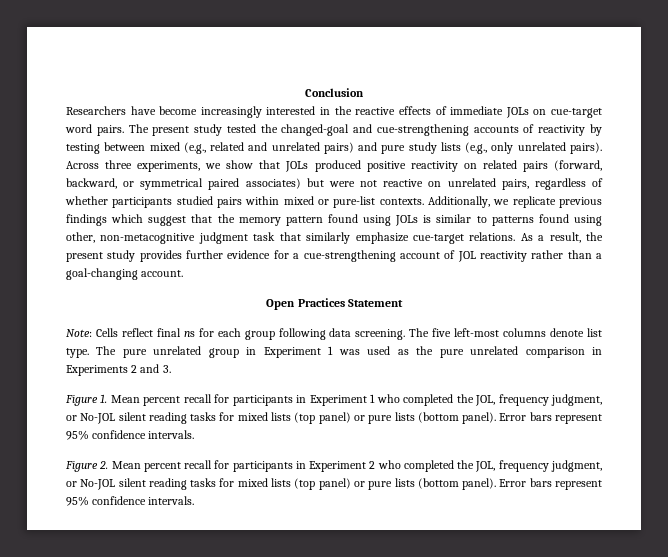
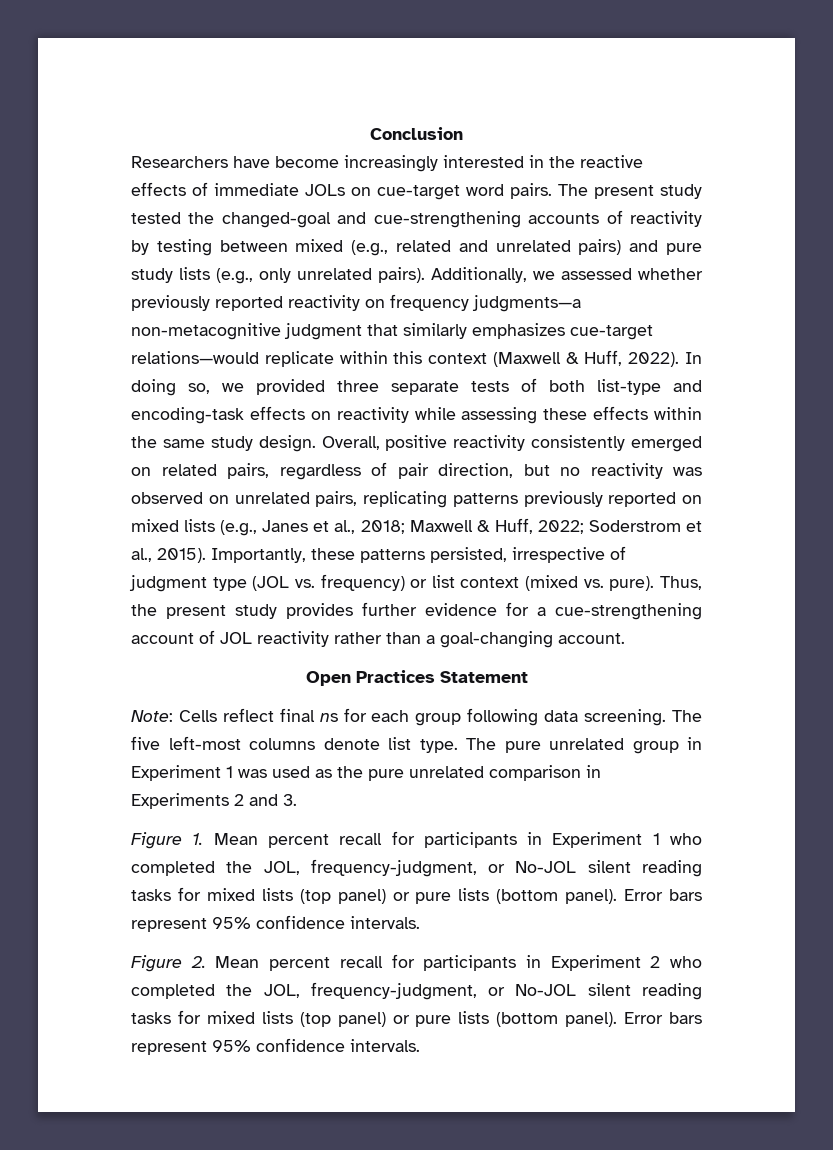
[66,160,602,172] [66,178,603,190] [65,196,602,208] [66,214,602,226] [66,232,581,244] Across three experiments, we show that JOLs produced positive reactivity on related pairs (forward, backward, or symmetrical paired associates) but were not reactive on unrelated pairs, regardless of whether participants studied pairs within mixed or pure-list contexts. Additionally, we replicate previous findings which suggest that the memory pattern found using JOLs is similar to patterns found using other, non-metacognitive judgment task that similarly emphasize cue-target relations. As a result, -> [431,267,703,283] [131,294,581,312] [131,323,653,340] [131,350,702,367] [131,378,702,396] [131,406,702,424] [131,435,702,452] [131,462,702,480] [131,491,702,508] [131,518,702,536] [131,546,626,563] [129,574,702,592] Additionally, we assessed whether previously reported reactivity on frequency judgments—a non-metacognitive judgment that similarly emphasizes cue-target relations—would replicate within this context (Maxwell & Huff, 2022). In doing so, we provided three separate tests of both list-type and encoding-task effects on reactivity while assessing these effects within the same study design. Overall, positive reactivity consistently emerged on related pairs, regardless of pair direction, but no reactivity was observed on unrelated pairs, replicating patterns previously reported on mixed lists (e.g., Janes et al., 2018; Maxwell & Huff, 2022; Soderstrom et al., 2015). Importantly, these patterns persisted, irrespective of judgment type (JOL vs. frequency) or list context (mixed vs. pure). Thus,
[498,394,602,406] frequency judgment, -> [310,859,477,877] frequency-judgment,
[498,460,602,472] frequency judgment, -> [310,982,477,1000] frequency-judgment,

